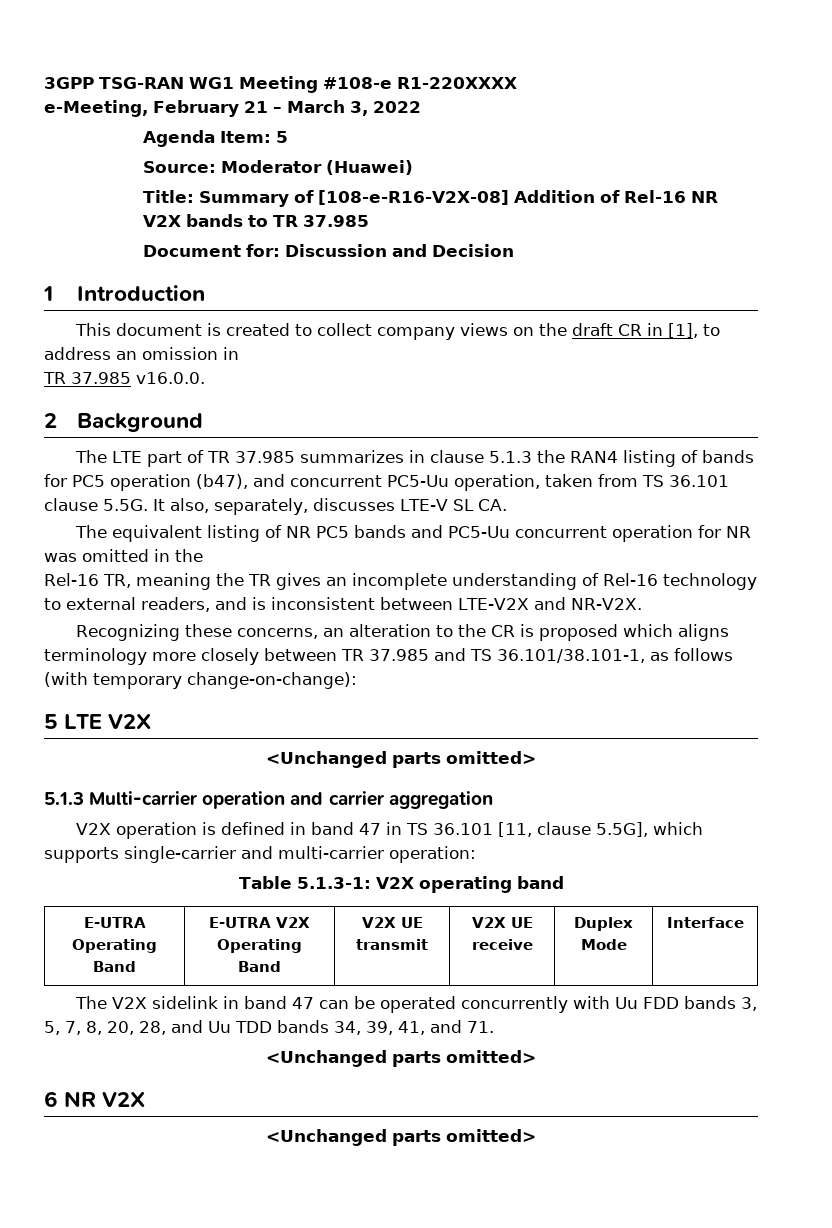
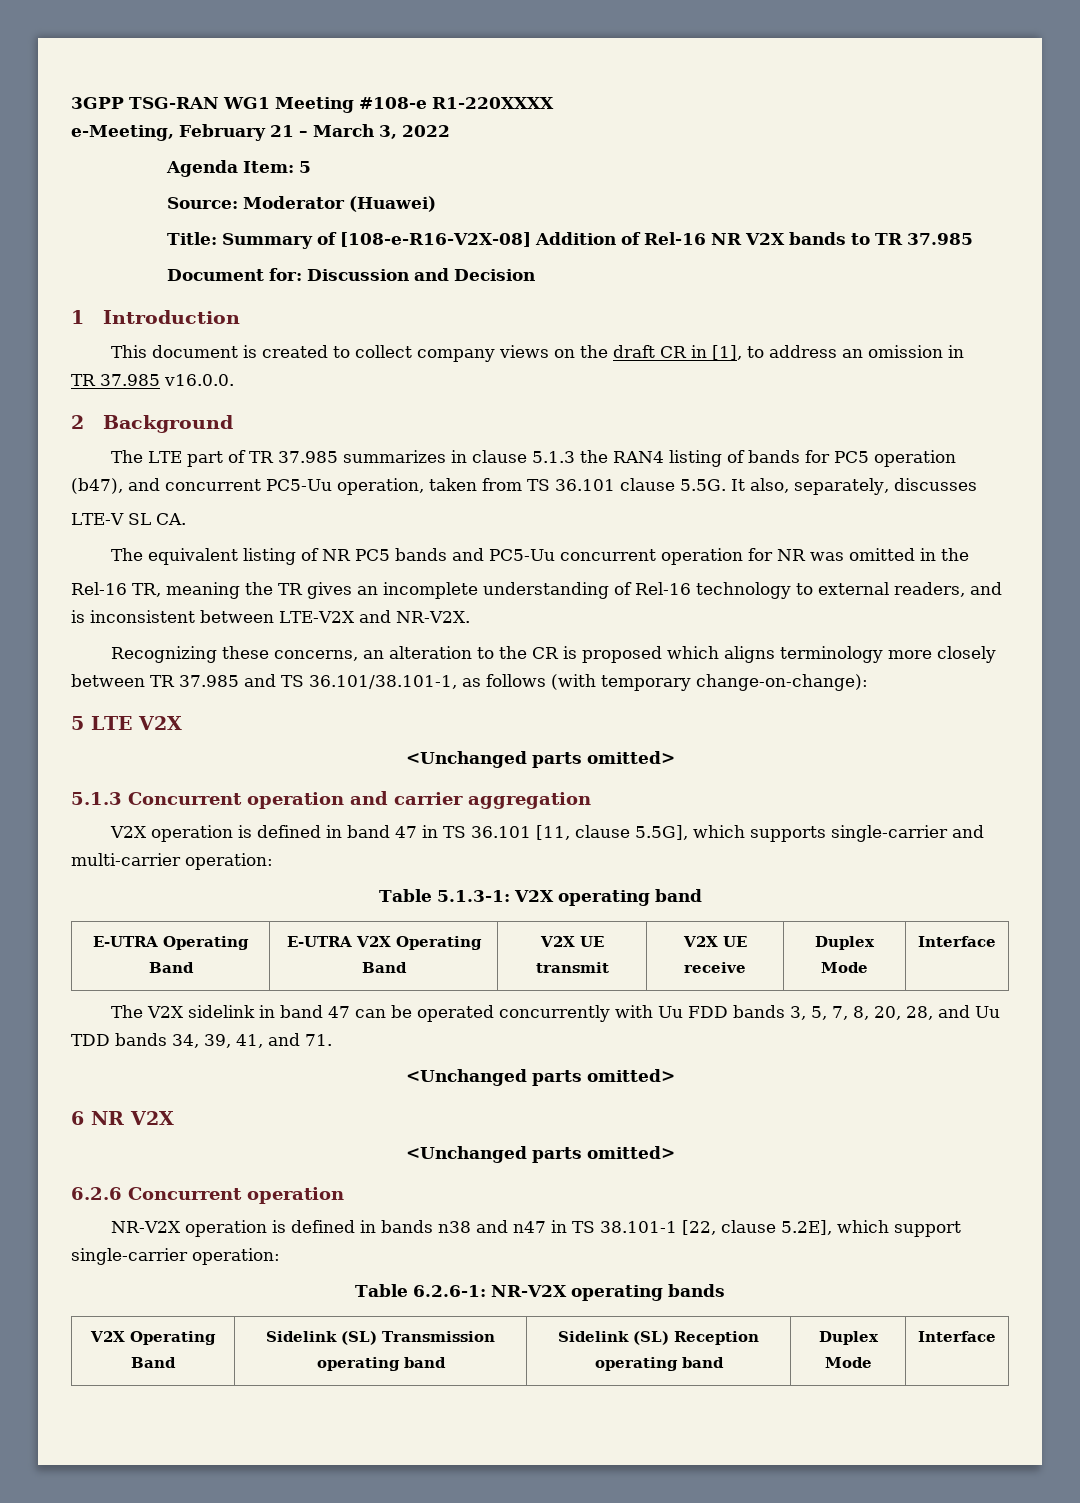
(395, 504) none -> (977, 484) //
[89,791,198,806] Multi-carrier -> [128,792,242,805] Concurrent
(536, 1135) none -> [71,1187,344,1204] [110,1220,961,1237] [71,1248,280,1265] [355,1284,725,1301] [90,1331,216,1345] [131,1357,176,1368] [266,1331,496,1345] [316,1357,446,1371] [558,1331,759,1345] [594,1357,724,1371] [818,1331,879,1345] [824,1357,872,1368] [918,1331,996,1342] // 6.2.6 Concurrent operation // NR-V2X operation is defined in bands n38 and n47 in TS 38.101-1 [22, clause 5.2E], which support single-carrier operation: // Table 6.2.6-1: NR-V2X operating bands // V2X Operating Band | Sidelink (SL) Transmission operating band | Sidelink (SL) Reception operating band | Duplex Mode | Interface

